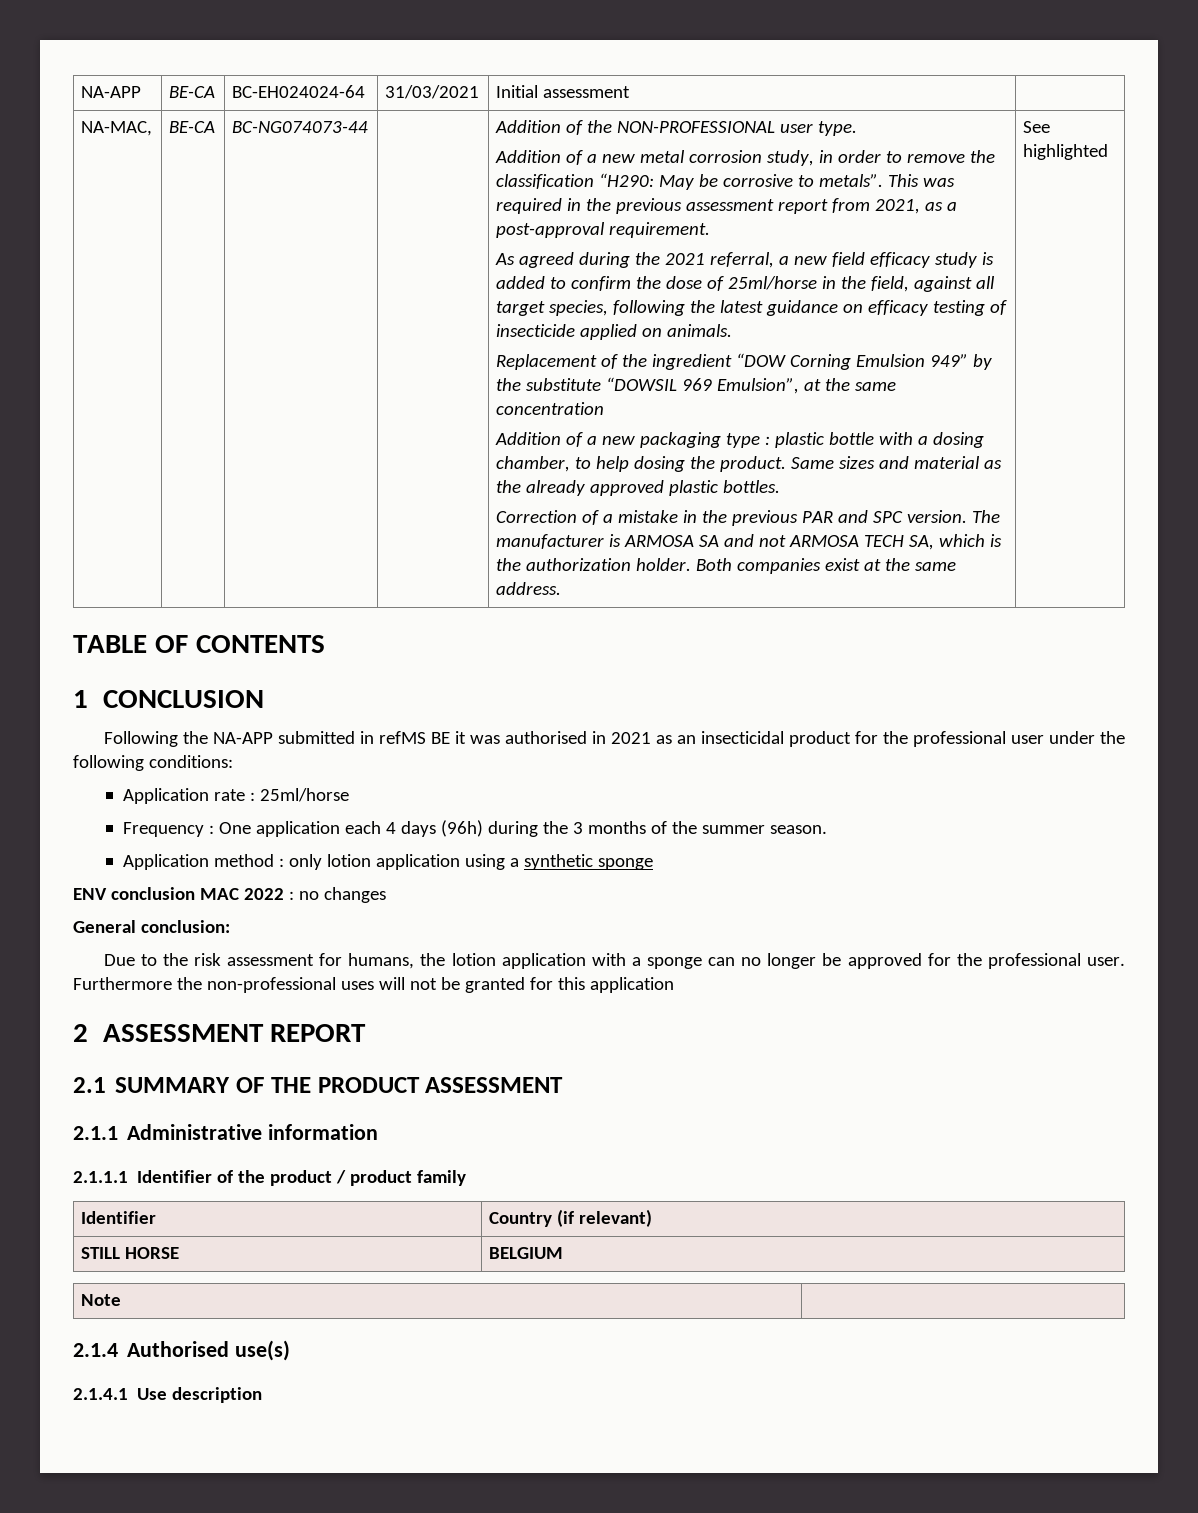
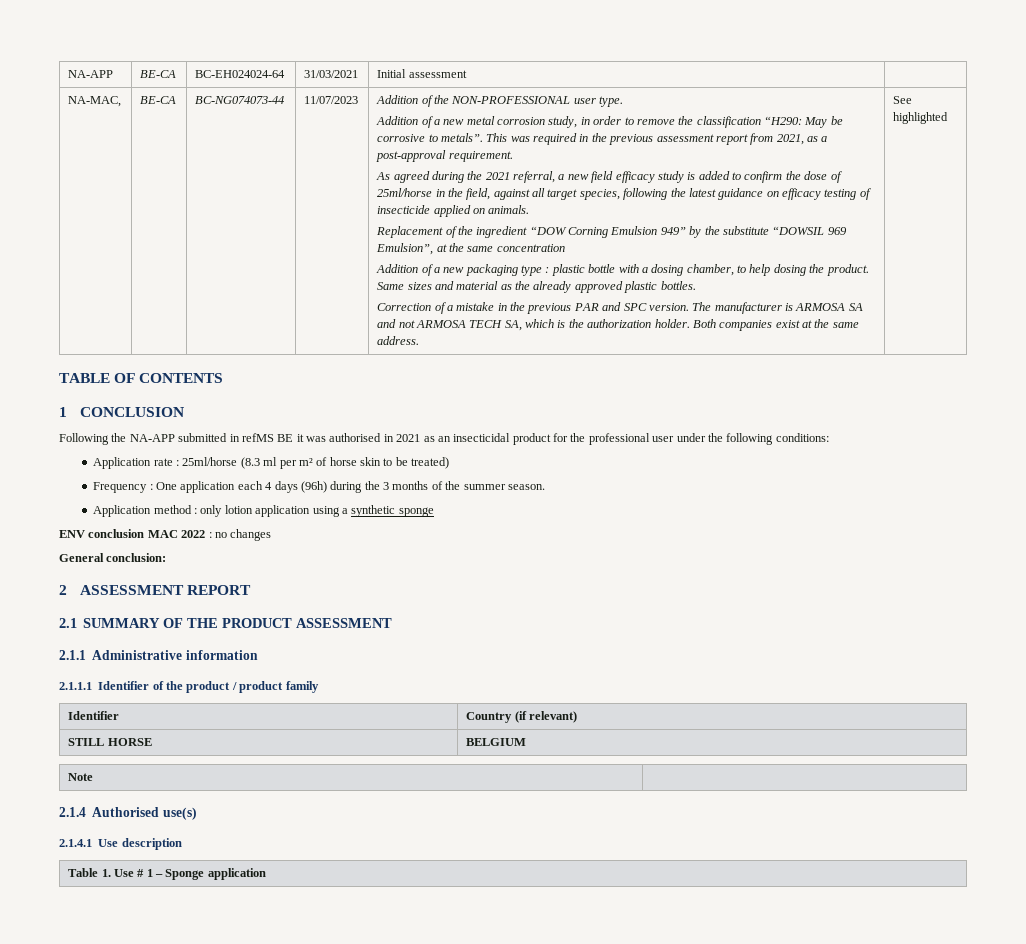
(369, 127) none -> [304,96,359,104] 11/07/2023
(349, 795) none -> [240,457,450,469] (8.3 ml per m² of horse skin to be treated)
[103,953,1125,969] [73,977,674,993] // Due to the risk assessment for humans, the lotion application with a sponge can no longer be approved for the professional user. Furthermore the non-professional uses will not be granted for this application -> (167, 557) none
(263, 1395) none -> [68,868,266,880] // Table 1. Use # 1 – Sponge application

